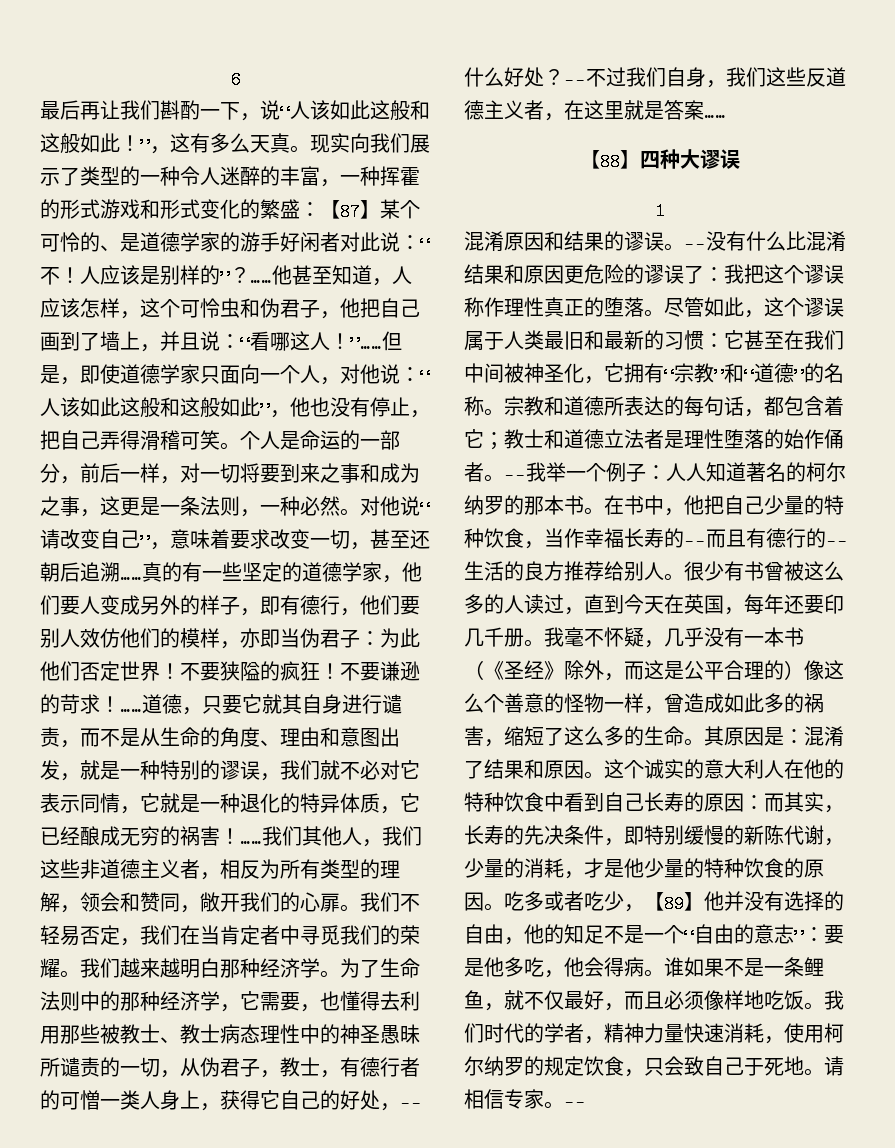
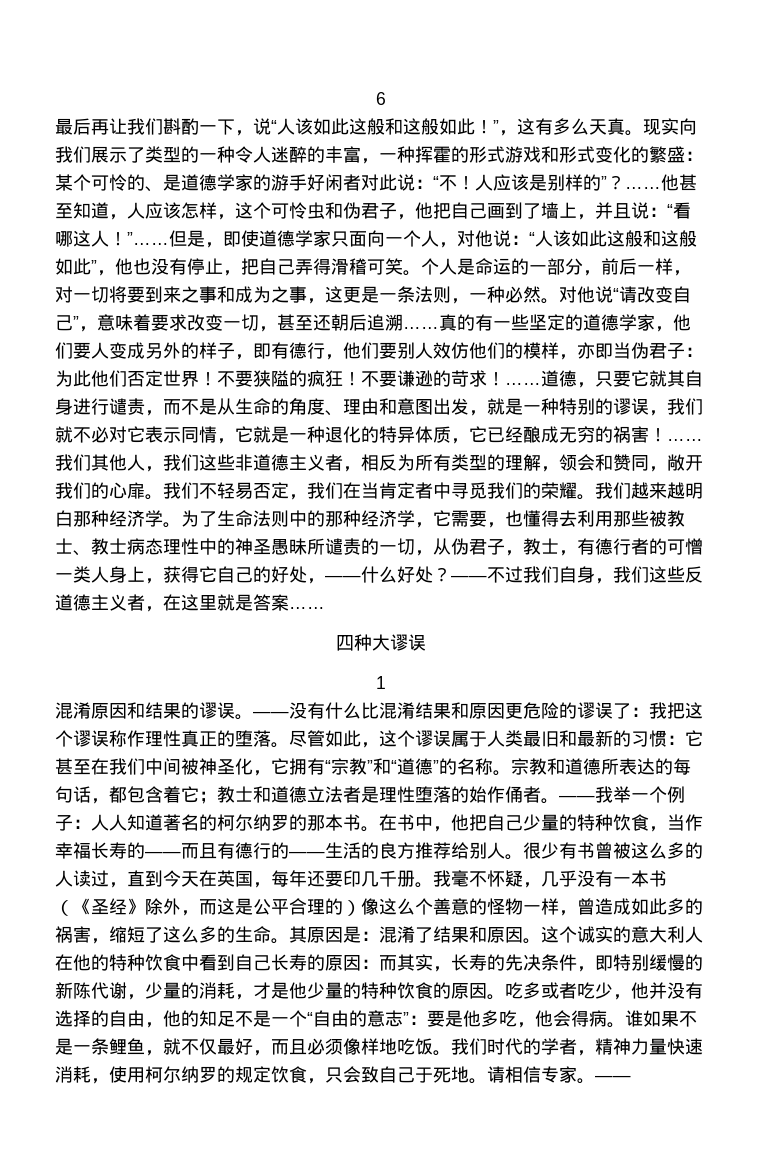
[320,200,380,221] 【87】 -> (703, 156) none
[579,150,640,171] 【88】 -> (325, 608) none
[644,892,704,913] 【89】 -> (631, 997) none

